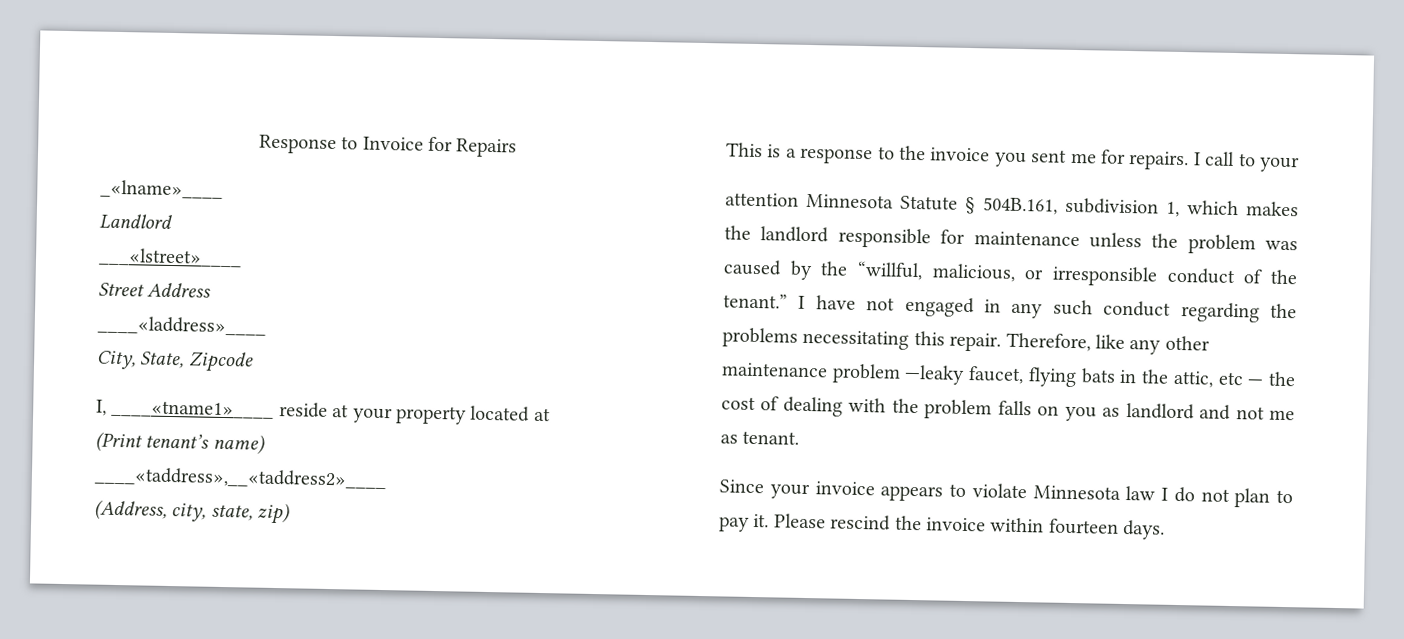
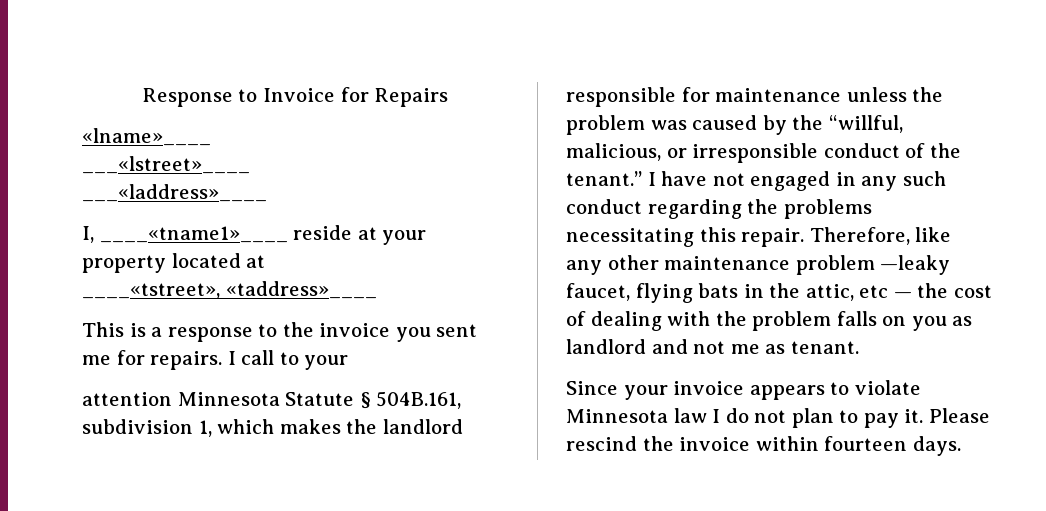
[100,179,223,199] [99,213,172,230] _«lname»____ // Landlord -> [82,128,211,146] «lname»____
[98,282,212,298] [97,315,266,336] [96,350,254,373] Street Address // ____«laddress»____ // City, State, Zipcode -> [82,184,267,202] ___«laddress»____
[95,431,265,455] [94,466,387,490] [94,499,291,525] (Print tenant’s name) // ____«taddress»,__«taddress2»____ // (Address, city, state, zip) -> [82,281,377,299] ____«tstreet», «taddress»____

